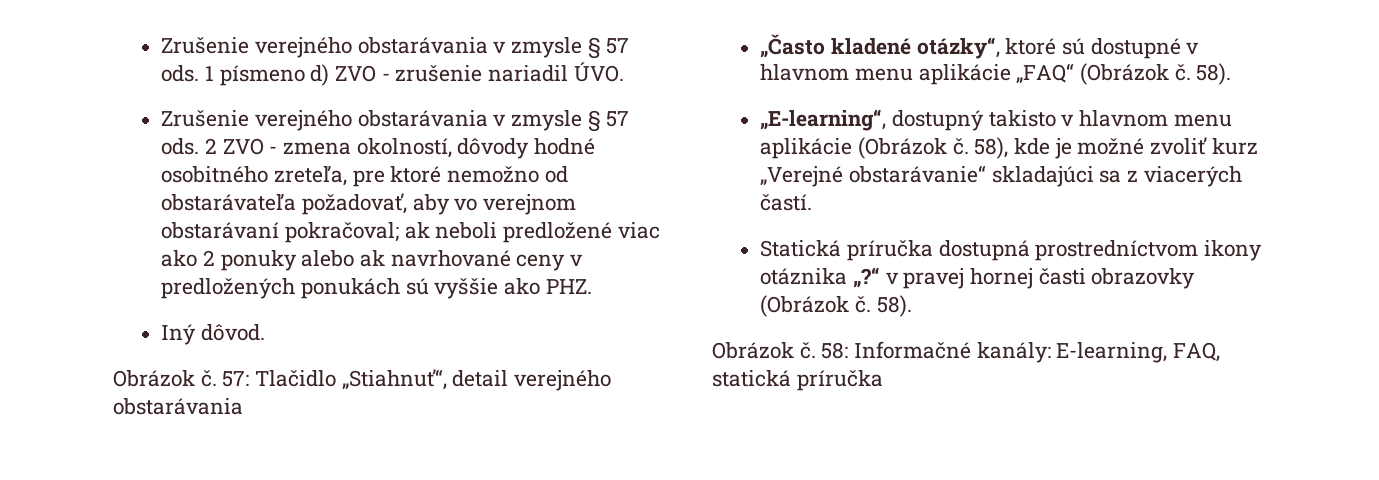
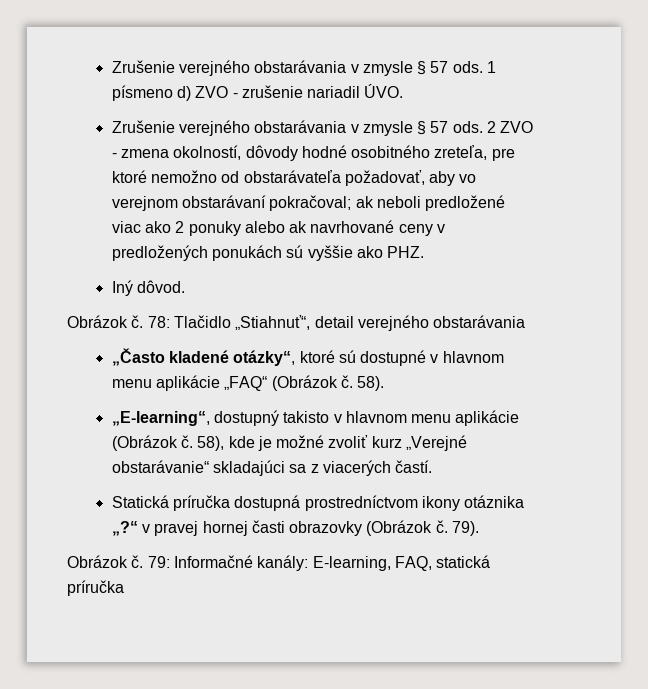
[222,371,250,387] 57: -> [147,316,170,328] 78:
[876,295,912,317] [712,342,849,359] 58). // Obrázok č. 58: -> [452,521,480,536] [67,555,170,568] 79). // Obrázok č. 79:

